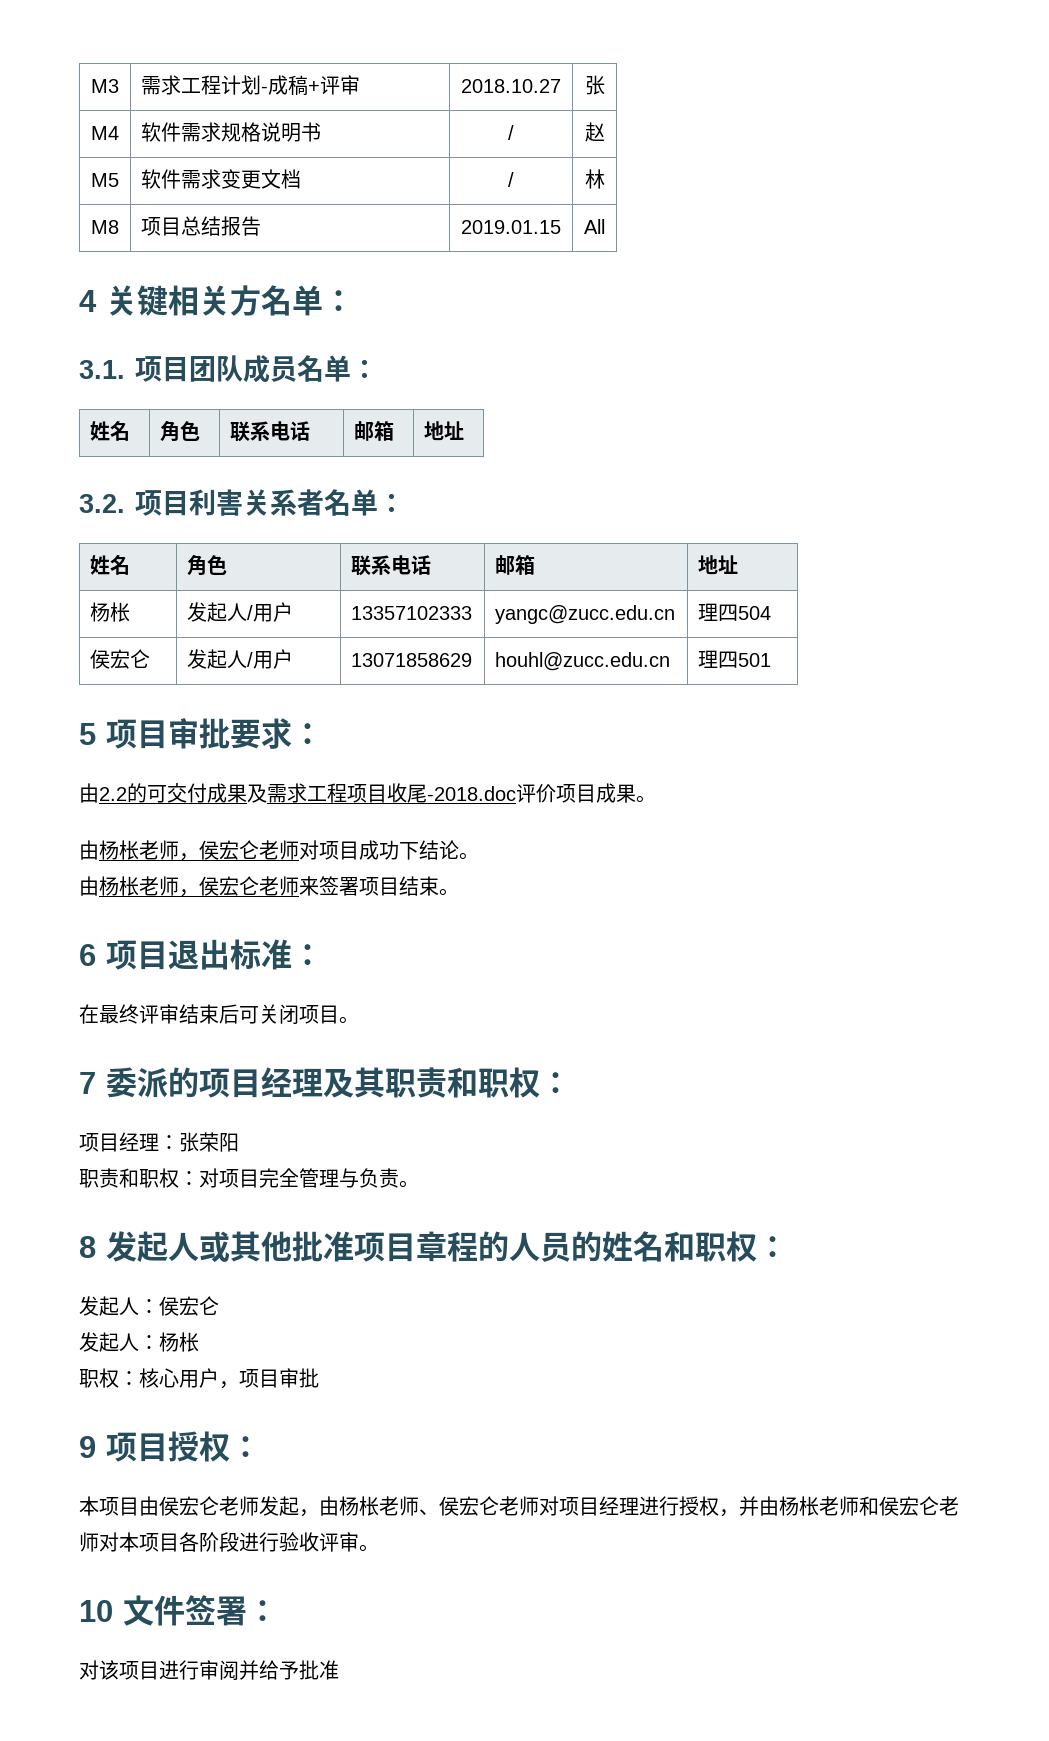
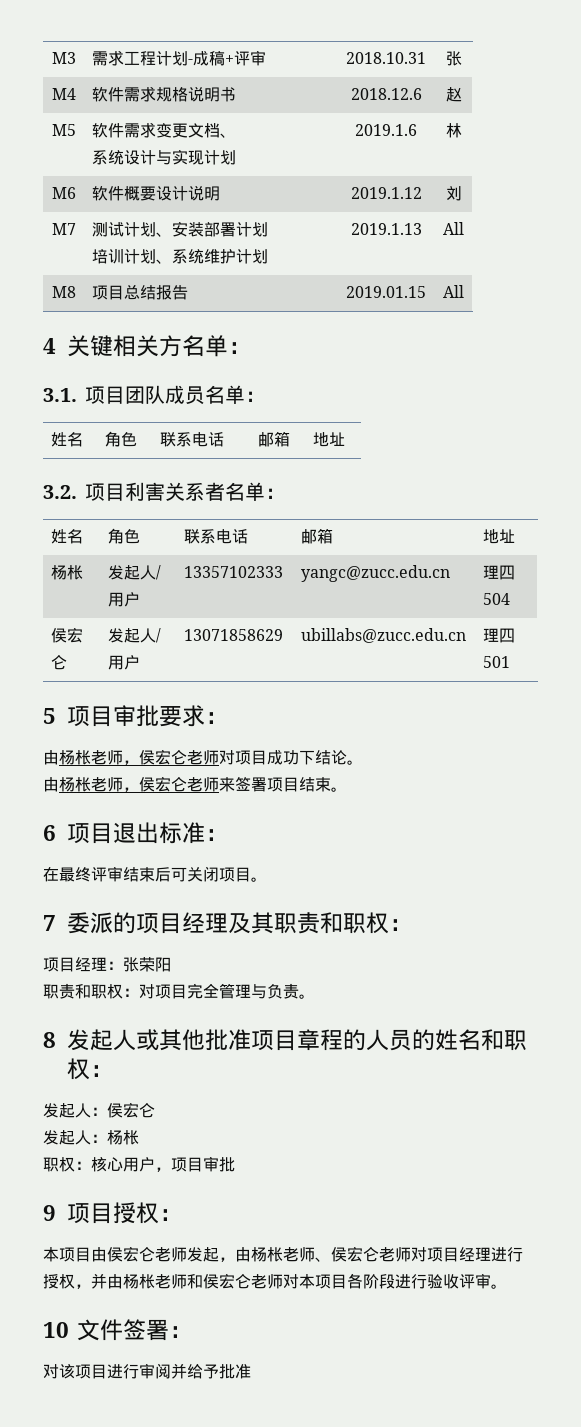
[461,79,561,93] 2018.10.27 -> [346,52,426,64] 2018.10.31
[508,125,514,140] / -> [350,88,422,100] 2018.12.6
[508,172,514,187] [584,169,605,189] | / | 林 -> [220,133,237,138] [92,149,237,165] [355,124,417,136] [445,123,462,138] [52,187,76,199] [92,185,221,201] [350,187,422,199] [445,186,462,201] [52,223,76,235] [92,221,269,237] [92,249,269,264] [350,223,422,235] [443,222,464,235] 、 // 系统设计与实现计划 | 2019.1.6 | 林 // M6 | 软件概要设计说明 | 2019.1.12 | 刘 // M7 | 测试计划、安装部署计划 // 培训计划、系统维护计划 | 2019.1.13 | All
[495,652,671,671] houhl@zucc.edu.cn -> [301,628,467,643] ubillabs@zucc.edu.cn
[79,783,656,803] // 由2.2的可交付成果及需求工程项目收尾-2018.doc评价项目成果。 -> (229, 718) none

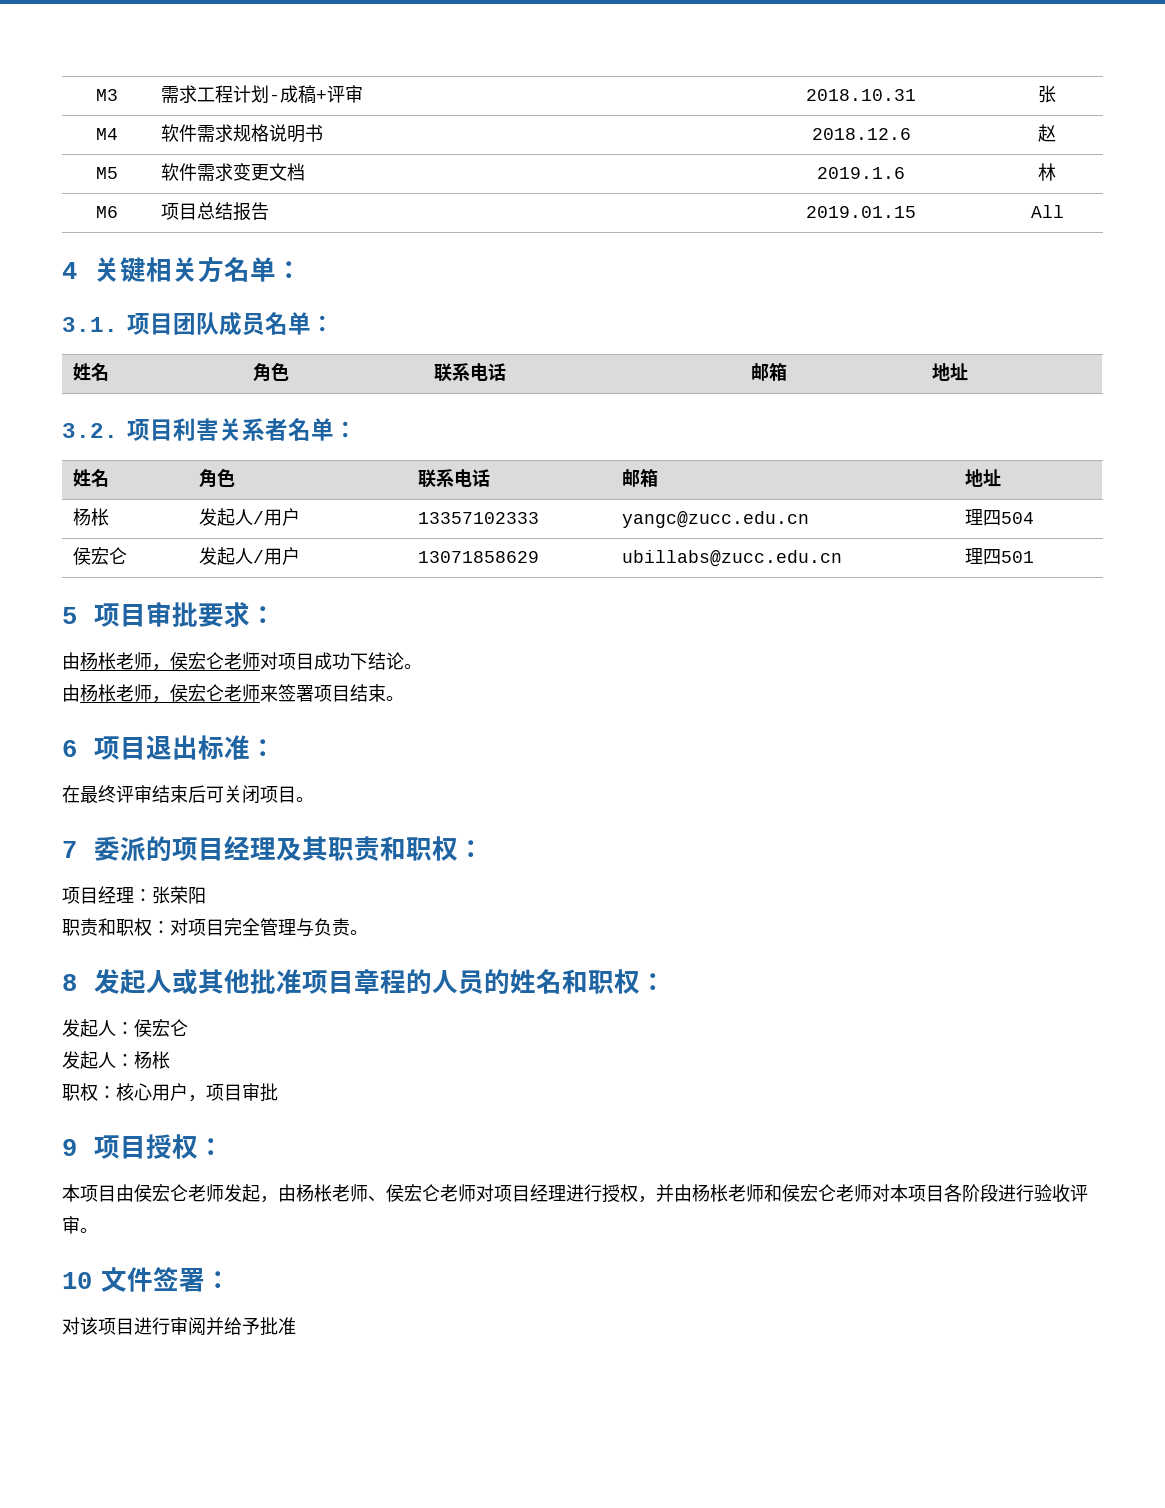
[220,133,237,138] [92,149,237,165] [355,124,417,136] [445,123,462,138] [52,187,76,199] [92,185,221,201] [350,187,422,199] [445,186,462,201] [52,223,76,235] [92,221,269,237] [92,249,269,264] [350,223,422,235] [443,222,464,235] [52,286,76,298] 、 // 系统设计与实现计划 | 2019.1.6 | 林 // M6 | 软件概要设计说明 | 2019.1.12 | 刘 // M7 | 测试计划、安装部署计划 // 培训计划、系统维护计划 | 2019.1.13 | All // M8 -> [817,167,905,179] [1038,163,1056,181] [95,206,118,218] | 2019.1.6 | 林 // M6

